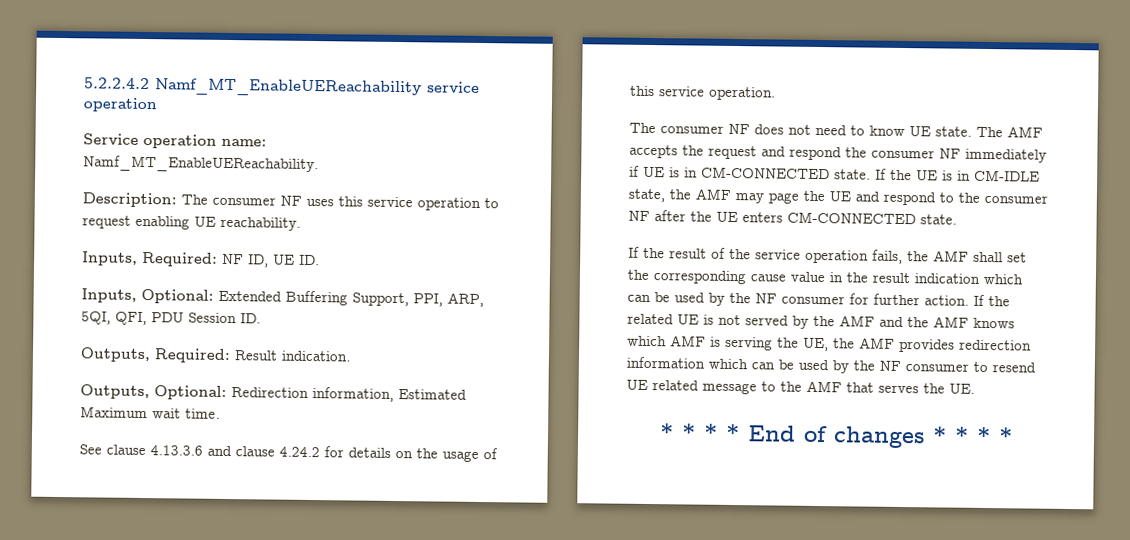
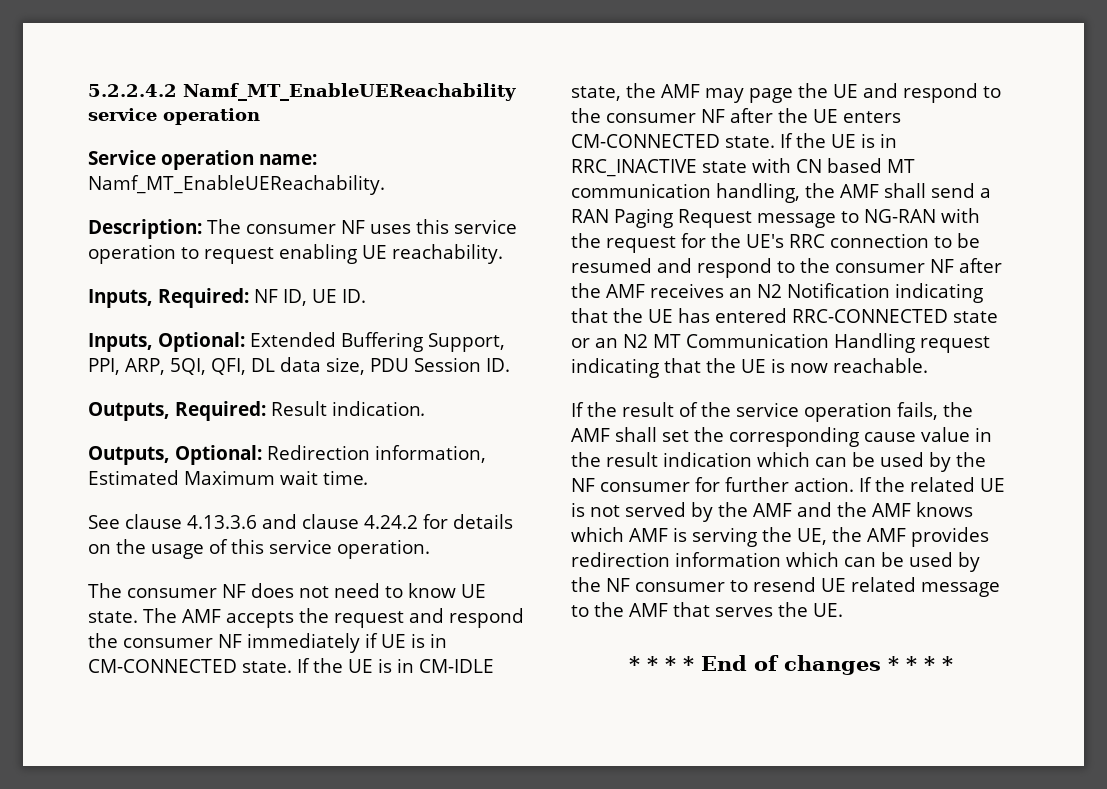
(147, 318) none -> [250,357,365,375] DL data size,
(957, 219) none -> [780,133,897,148] [571,158,915,177] [571,183,991,203] [571,208,980,228] [571,233,980,253] [571,258,1002,278] [571,283,983,303] [571,308,998,323] [571,333,990,353] [571,358,928,378] If the UE is in RRC_INACTIVE state with CN based MT communication handling, the AMF shall send a RAN Paging Request message to NG-RAN with the request for the UE's RRC connection to be resumed and respond to the consumer NF after the AMF receives an N2 Notification indicating that the UE has entered RRC-CONNECTED state or an N2 MT Communication Handling request indicating that the UE is now reachable.

